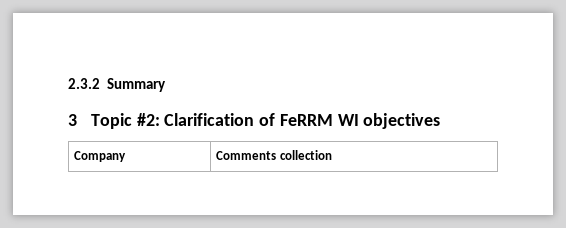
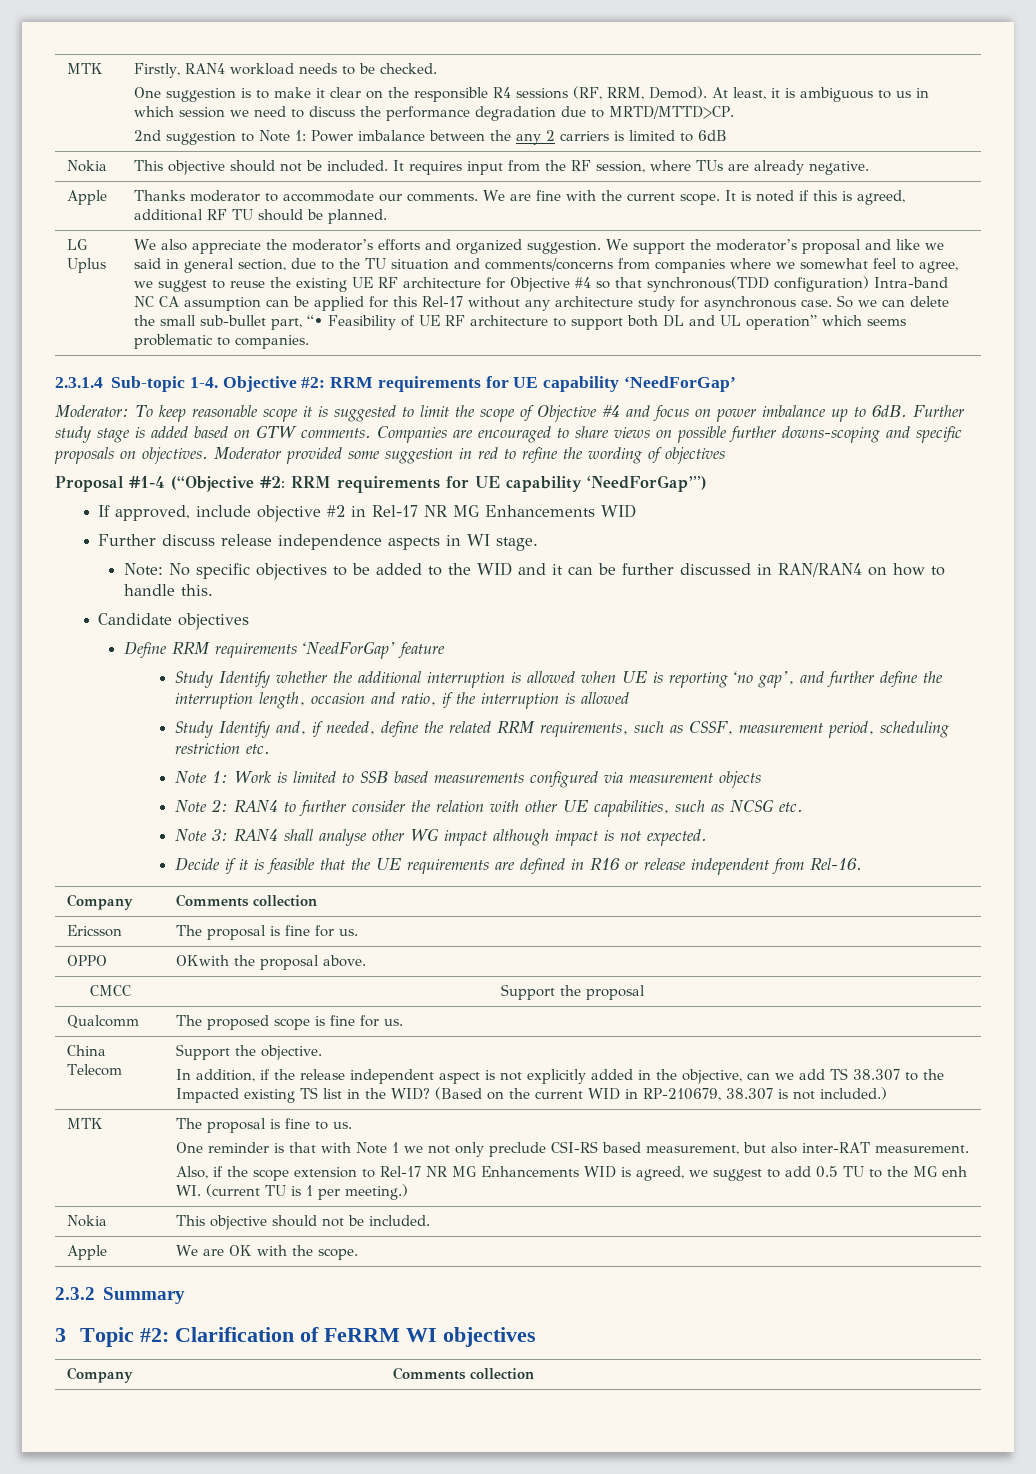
(68, 83) none -> [66,63,103,74] [133,63,437,78] [133,86,929,102] [133,106,734,121] [133,130,727,145] [66,160,107,172] [133,160,869,175] [66,190,107,205] [133,190,905,205] [133,209,387,224] [66,239,87,250] [66,258,106,273] [133,239,944,254] [133,258,958,273] [133,276,948,292] [133,295,949,311] [133,315,906,330] [133,334,309,349] [55,376,736,392] [55,405,965,422] [55,425,962,443] [54,447,725,464] [55,475,707,493] [98,504,637,522] [98,534,539,551] [123,562,945,580] [123,584,213,596] [98,613,250,630] [123,641,445,659] [174,671,943,688] [174,692,629,709] [174,721,949,738] [174,743,270,754] [174,771,761,788] [174,799,803,817] [174,828,707,846] [174,857,862,875] [66,894,133,910] [175,894,317,907] [66,925,122,937] [175,925,358,940] [66,955,107,966] [175,955,366,970] [89,985,131,996] [501,984,645,1000] [66,1015,139,1029] [175,1015,403,1030] [66,1045,106,1056] [66,1064,122,1076] [175,1044,322,1060] [175,1068,944,1084] [175,1087,887,1103] [66,1118,103,1129] [175,1118,352,1133] [175,1141,969,1157] [175,1166,967,1181] [175,1184,408,1200] [66,1215,107,1227] [175,1215,430,1230] [66,1245,107,1260] [175,1245,358,1260] MTK | Firstly, RAN4 workload needs to be checked. // One suggestion is to make it clear on the responsible R4 sessions (RF, RRM, Demod). At least, it is ambiguous to us in which session we need to discuss the performance degradation due to MRTD/MTTD>CP. // 2nd suggestion to Note 1: Power imbalance between the any 2 carriers is limited to 6dB // Nokia | This objective should not be included. It requires input from the RF session, where TUs are already negative. // Apple | Thanks moderator to accommodate our comments. We are fine with the current scope. It is noted if this is agreed, additional RF TU should be planned. // LG Uplus | We also appreciate the moderator’s efforts and organized suggestion. We support the moderator’s proposal and like we said in general section, due to the TU situation and comments/concerns from companies where we somewhat feel to agree, we suggest to reuse the existing UE RF architecture for Objective #4 so that synchronous(TDD configuration) Intra-band NC CA assumption can be applied for this Rel-17 without any architecture study for asynchronous case. So we can delete the small sub-bullet part, “• Feasibility of UE RF architecture to support both DL and UL operation” which seems problematic to companies. // 2.3.1.4 Sub-topic 1-4. Objective #2: RRM requirements for UE capability ‘NeedForGap’ // Moderator: To keep reasonable scope it is suggested to limit the scope of Objective #4 and focus on power imbalance up to 6dB. Further study stage is added based on GTW comments. Companies are encouraged to share views on possible further downs-scoping and specific proposals on objectives. Moderator provided some suggestion in red to refine the wording of objectives // Proposal #1-4 (“Objective #2: RRM requirements for UE capability ‘NeedForGap’”) // If approved, include objective #2 in Rel-17 NR MG Enhancements WID // Further discuss release independence aspects in WI stage. // Note: No specific objectives to be added to the WID and it can be further discussed in RAN/RAN4 on how to handle this. // Candidate objectives // Define RRM requirements ‘NeedForGap’ feature // Study Identify whether the additional interruption is allowed when UE is reporting ‘no gap’, and further define the interruption length, occasion and ratio, if the interruption is allowed // Study Identify and, if needed, define the related RRM requirements, such as CSSF, measurement period, scheduling restriction etc. // Note 1: Work is limited to SSB based measurements configured via measurement objects // Note 2: RAN4 to further consider the relation with other UE capabilities, such as NCSG etc. // Note 3: RAN4 shall analyse other WG impact although impact is not expected. // Decide if it is feasible that the UE requirements are defined in R16 or release independent from Rel-16. // Company | Comments collection // Ericsson | The proposal is fine for us. // OPPO | OKwith the proposal above. // CMCC | Support the proposal // Qualcomm | The proposed scope is fine for us. // China Telecom | Support the objective. // In addition, if the release independent aspect is not explicitly added in the objective, can we add TS 38.307 to the Impacted existing TS list in the WID? (Based on the current WID in RP-210679, 38.307 is not included.) // MTK | The proposal is fine to us. // One reminder is that with Note 1 we not only preclude CSI-RS based measurement, but also inter-RAT measurement. // Also, if the scope extension to Rel-17 NR MG Enhancements WID is agreed, we suggest to add 0.5 TU to the MG enh WI. (current TU is 1 per meeting.) // Nokia | This objective should not be included. // Apple | We are OK with the scope. //

